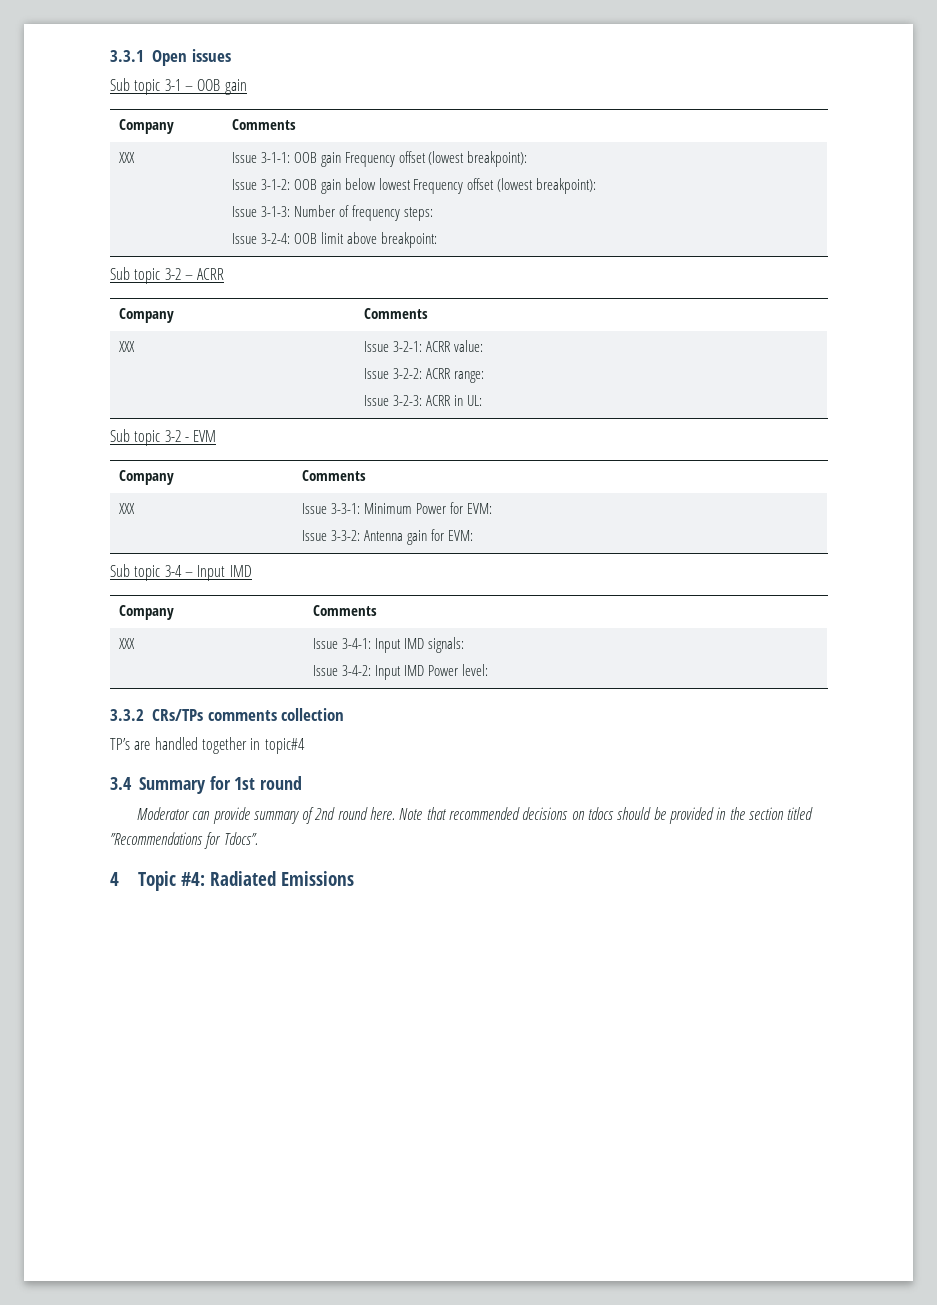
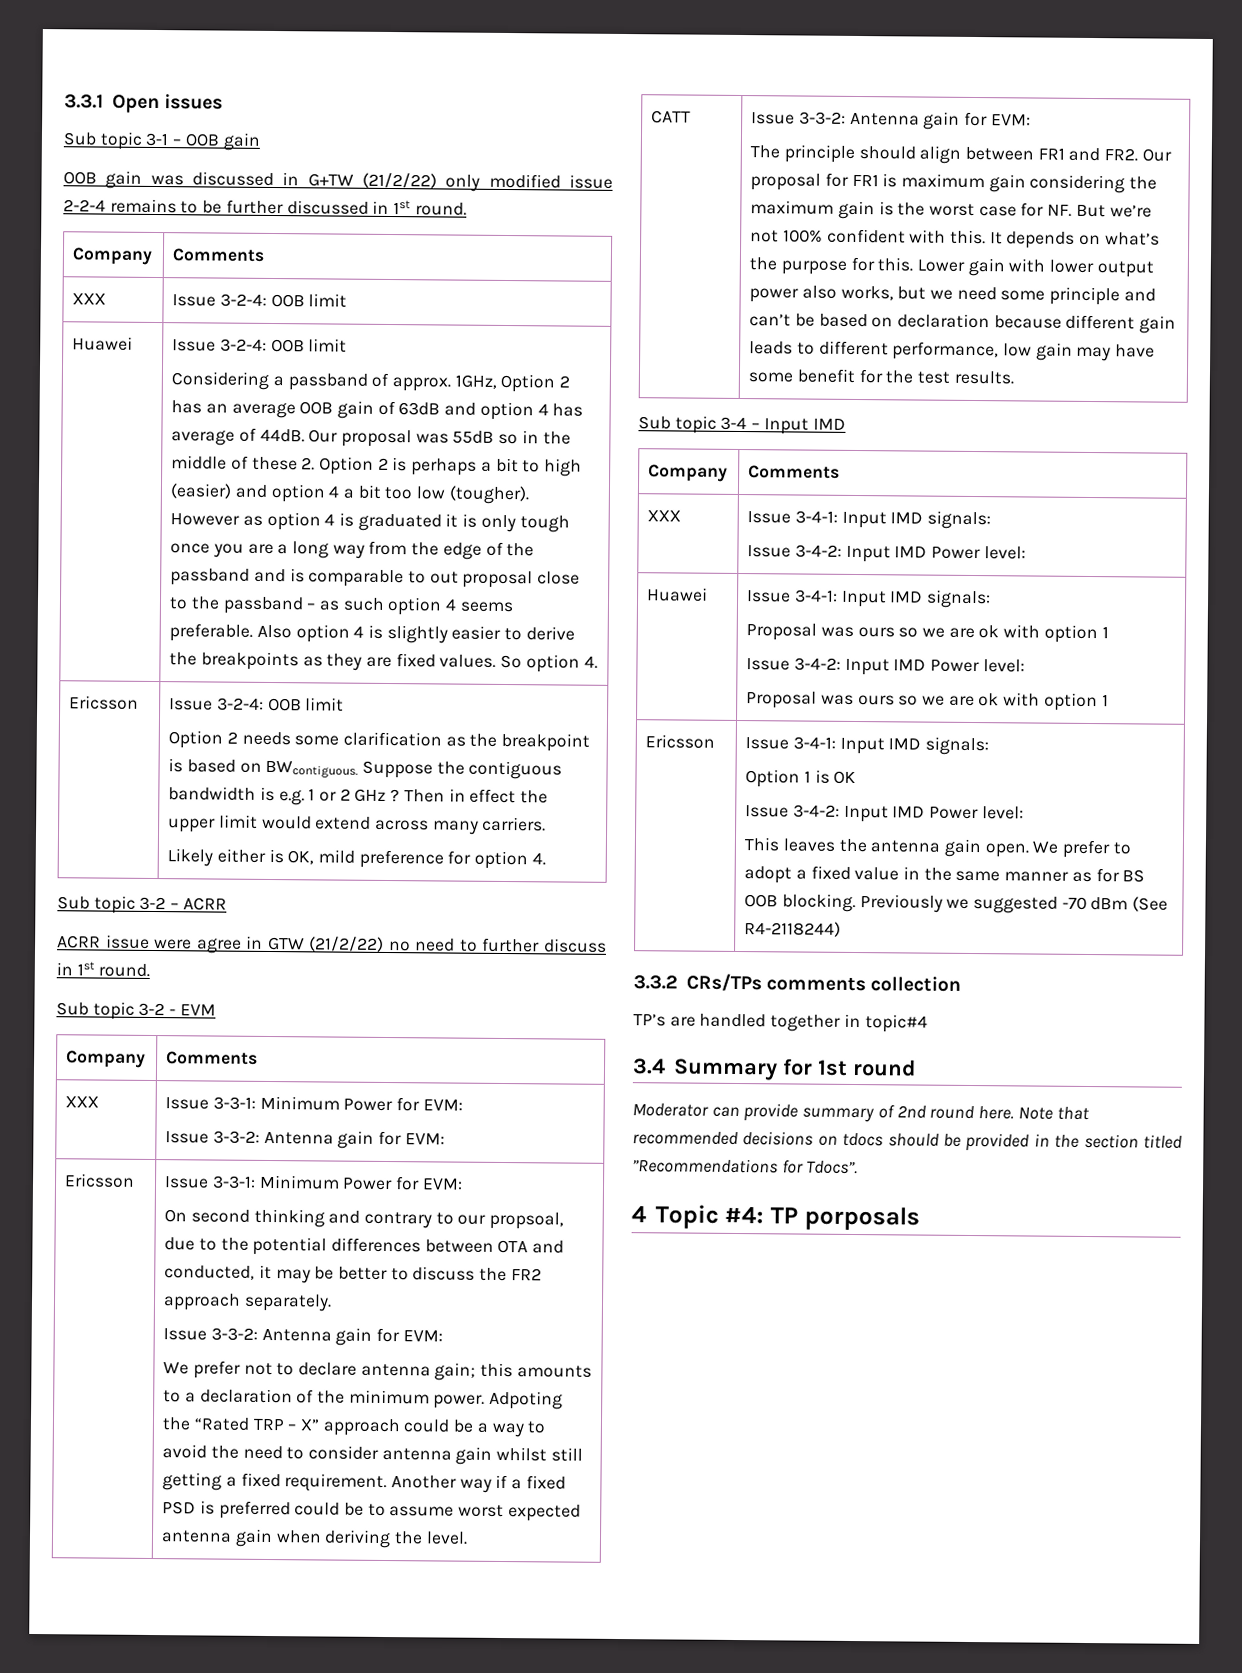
[118,119,174,134] [231,119,296,130] [118,152,135,163] [231,151,528,167] [231,178,597,194] [231,205,433,221] [231,232,437,248] // Company | Comments // XXX | Issue 3-1-1: OOB gain Frequency offset (lowest breakpoint): // Issue 3-1-2: OOB gain below lowest Frequency offset (lowest breakpoint): // Issue 3-1-3: Number of frequency steps: // Issue 3-2-4: OOB limit above breakpoint: -> [63,170,613,192] [63,198,467,216] [72,247,154,265] [172,248,266,262] [72,293,107,305] [172,293,348,308] [72,336,134,351] [172,338,348,353] [171,371,571,393] [171,400,584,421] [171,427,571,448] [171,455,583,477] [170,483,529,505] [170,511,570,533] [170,540,535,560] [170,568,581,589] [169,596,514,616] [169,623,575,644] [169,651,598,673] [69,695,140,710] [169,697,345,712] [168,730,591,752] [168,758,563,780] [168,786,549,806] [168,814,547,835] [167,848,546,870] // OOB gain was discussed in G+TW (21/2/22) only modified issue 2-2-4 remains to be further discussed in 1st round. // Company | Comments // XXX | Issue 3-2-4: OOB limit // Huawei | Issue 3-2-4: OOB limit // Considering a passband of approx. 1GHz, Option 2 has an average OOB gain of 63dB and option 4 has average of 44dB. Our proposal was 55dB so in the middle of these 2. Option 2 is perhaps a bit to high (easier) and option 4 a bit too low (tougher). However as option 4 is graduated it is only tough once you are a long way from the edge of the passband and is comparable to out proposal close to the passband – as such option 4 seems preferable. Also option 4 is slightly easier to derive the breakpoints as they are fixed values. So option 4. // Ericsson | Issue 3-2-4: OOB limit // Option 2 needs some clarification as the breakpoint is based on BWcontiguous. Suppose the contiguous bandwidth is e.g. 1 or 2 GHz ? Then in effect the upper limit would extend across many carriers. // Likely either is OK, mild preference for option 4.
[118,308,174,323] [363,308,428,319] [118,341,135,352] [363,340,483,352] [363,368,484,383] [363,395,482,406] // Company | Comments // XXX | Issue 3-2-1: ACRR value: // Issue 3-2-2: ACRR range: // Issue 3-2-3: ACRR in UL: -> [57,934,607,954] [56,961,151,977] // ACRR issue were agree in GTW (21/2/22) no need to further discuss in 1st round.
(473, 535) none -> [64,1173,136,1188] [164,1174,463,1191] [164,1208,565,1230] [164,1236,565,1256] [164,1264,542,1284] [163,1293,332,1312] [163,1327,443,1346] [163,1360,592,1381] [163,1388,564,1410] [162,1417,546,1438] [162,1444,583,1465] [162,1472,566,1493] [162,1500,581,1522] [161,1528,468,1549] [651,110,692,124] [751,111,1031,130] [750,144,1172,164] [750,172,1158,194] [750,200,1152,220] [750,228,1160,249] [749,256,1154,278] [749,285,1156,306] [749,313,1177,334] [749,340,1156,362] [748,368,1014,385] // Ericsson | Issue 3-3-1: Minimum Power for EVM: // On second thinking and contrary to our propsoal, due to the potential differences between OTA and conducted, it may be better to discuss the FR2 approach separately. // Issue 3-3-2: Antenna gain for EVM: // We prefer not to declare antenna gain; this amounts to a declaration of the minimum power. Adpoting the “Rated TRP – X” approach could be a way to avoid the need to consider antenna gain whilst still getting a fixed requirement. Another way if a fixed PSD is preferred could be to assume worst expected antenna gain when deriving the level. // CATT | Issue 3-3-2: Antenna gain for EVM: // The principle should align between FR1 and FR2. Our proposal for FR1 is maximum gain considering the maximum gain is the worst case for NF. But we’re not 100% confident with this. It depends on what’s the purpose for this. Lower gain with lower output power also works, but we need some principle and can’t be based on declaration because different gain leads to different performance, low gain may have some benefit for the test results.
(488, 670) none -> [647,587,709,602] [747,589,992,609] [746,623,1109,644] [746,657,1025,676] [746,691,1109,712] [645,734,716,749] [745,736,990,756] [745,769,857,788] [745,804,1024,823] [744,837,1131,859] [744,865,1146,884] [744,893,1169,914] [744,921,842,937] // Huawei | Issue 3-4-1: Input IMD signals: // Proposal was ours so we are ok with option 1 // Issue 3-4-2: Input IMD Power level: // Proposal was ours so we are ok with option 1 // Ericsson | Issue 3-4-1: Input IMD signals: // Option 1 is OK // Issue 3-4-2: Input IMD Power level: // This leaves the antenna gain open. We prefer to adopt a fixed value in the same manner as for BS OOB blocking. Previously we suggested -70 dBm (See R4-2118244)
[209,871,354,886] Radiated Emissions -> [769,1206,920,1231] TP porposals

